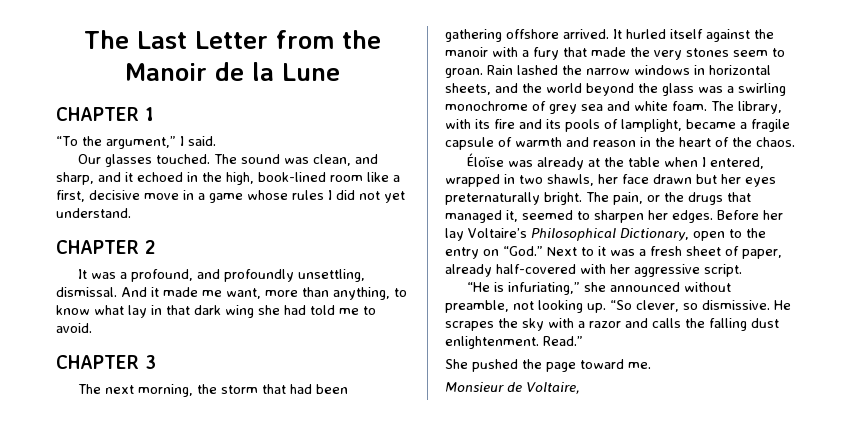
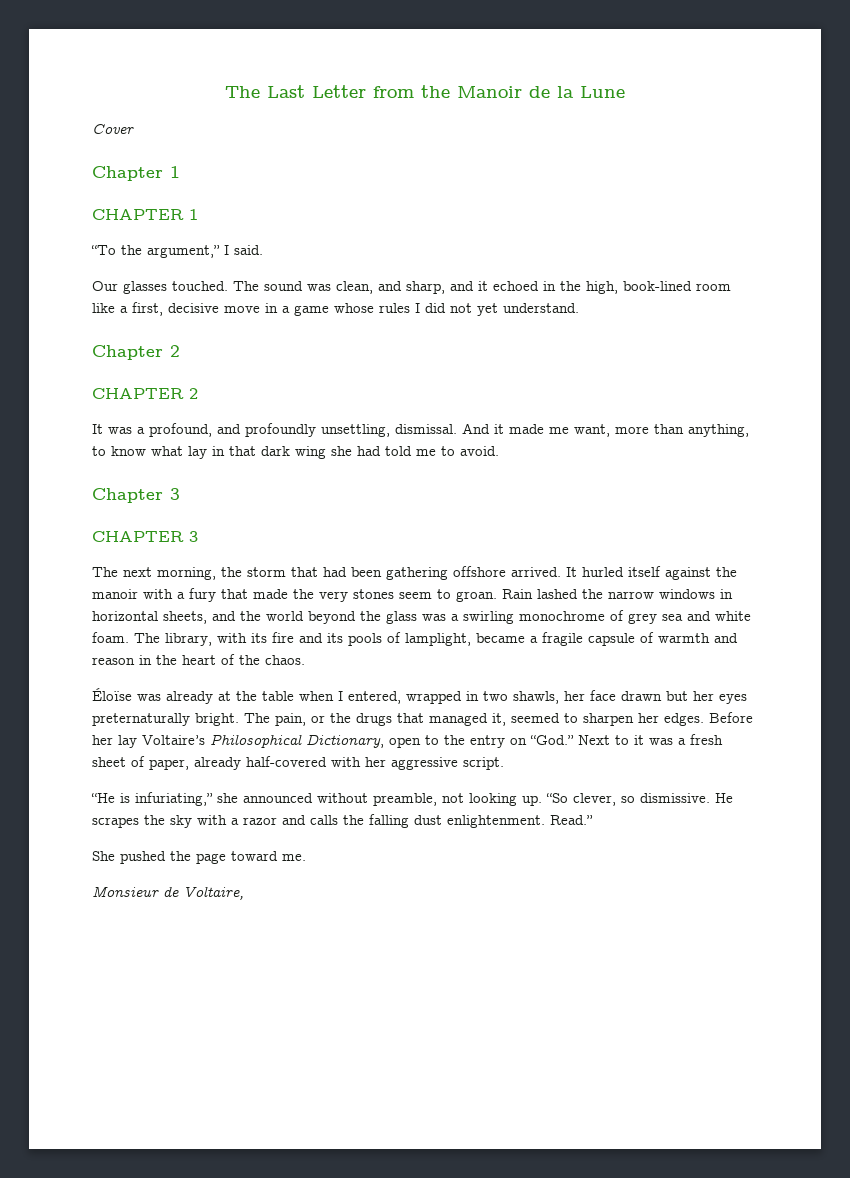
(340, 72) none -> [92,124,134,134] [92,166,180,181] // Cover // Chapter 1
(131, 213) none -> [92,345,180,360] // Chapter 2
(92, 328) none -> [92,488,180,503] // Chapter 3

